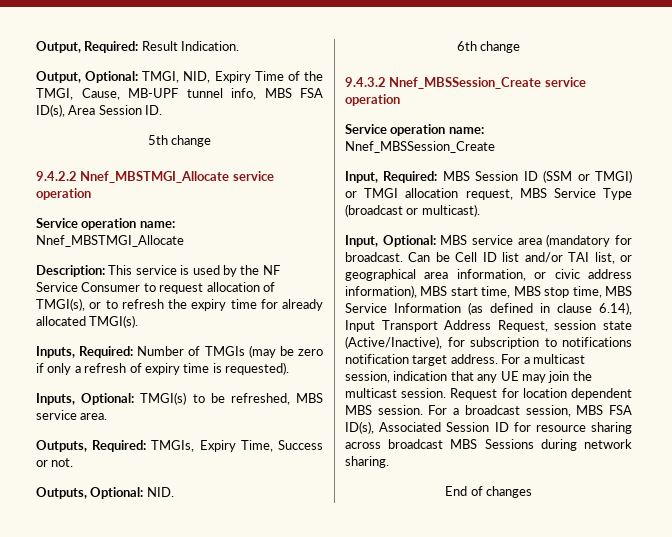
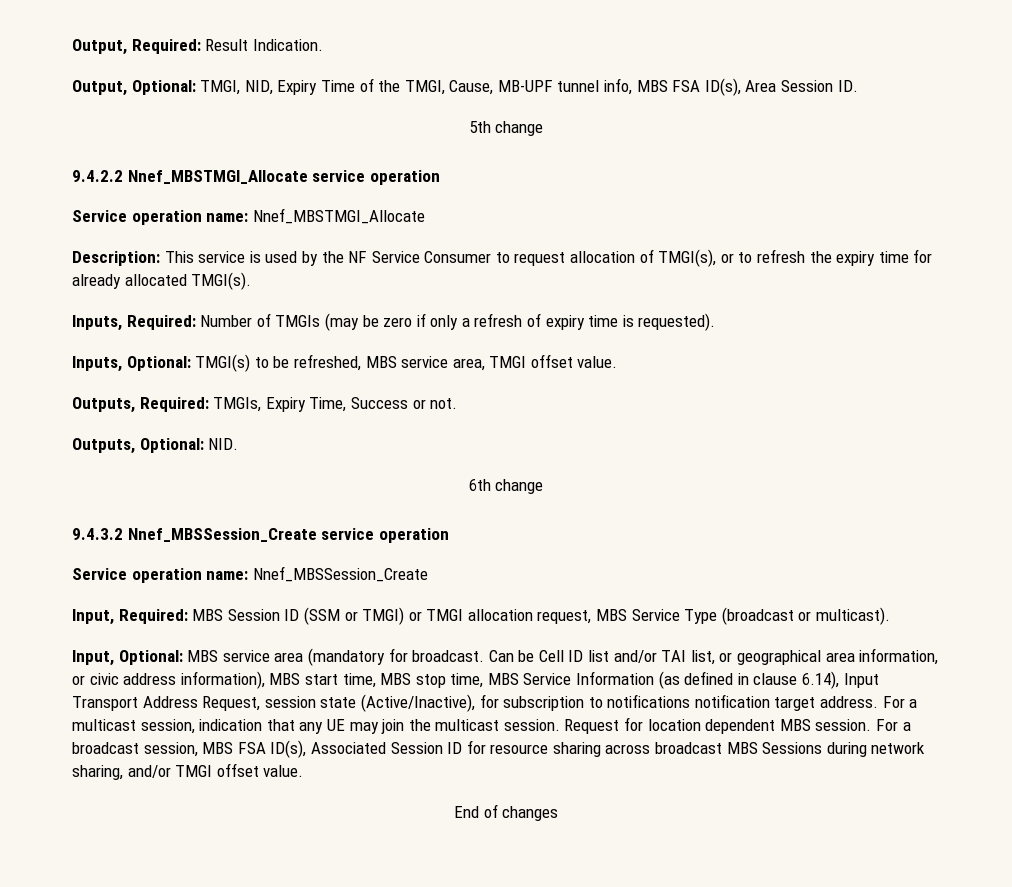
[80,413,108,420] area. -> [452,354,618,371] area, TMGI offset value.
[345,456,389,468] sharing. -> [72,763,304,780] sharing, and/or TMGI offset value.

